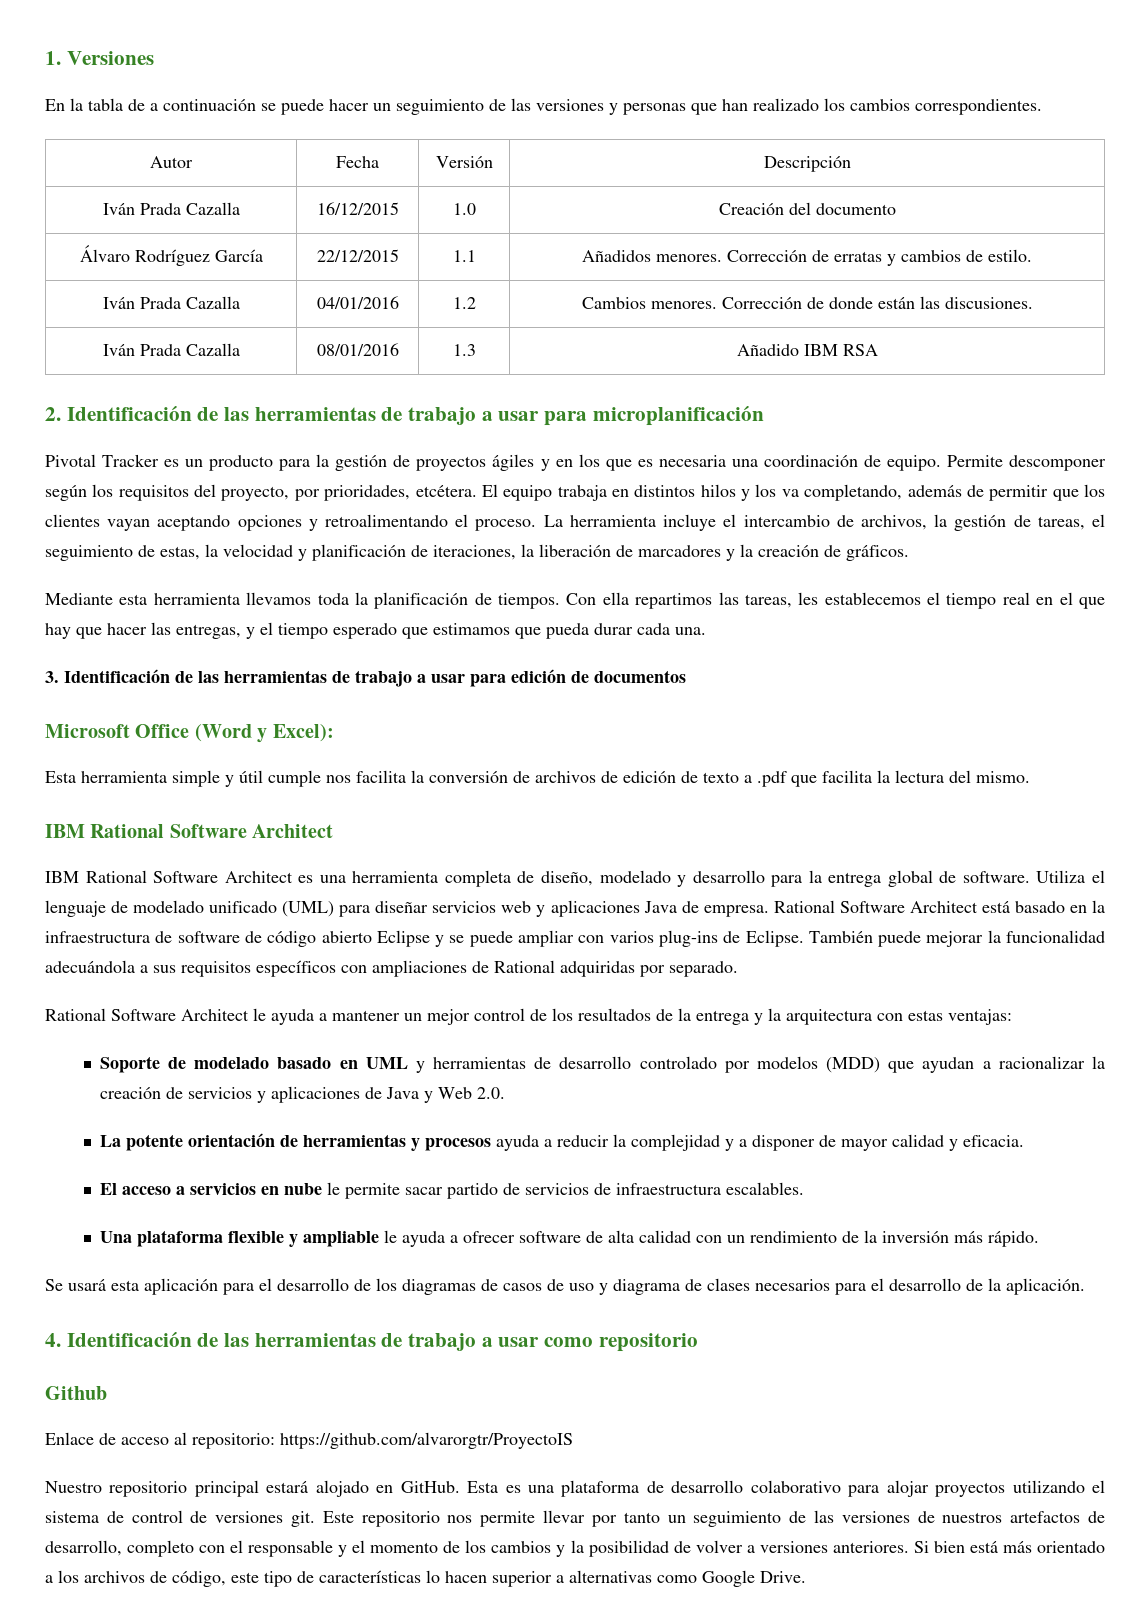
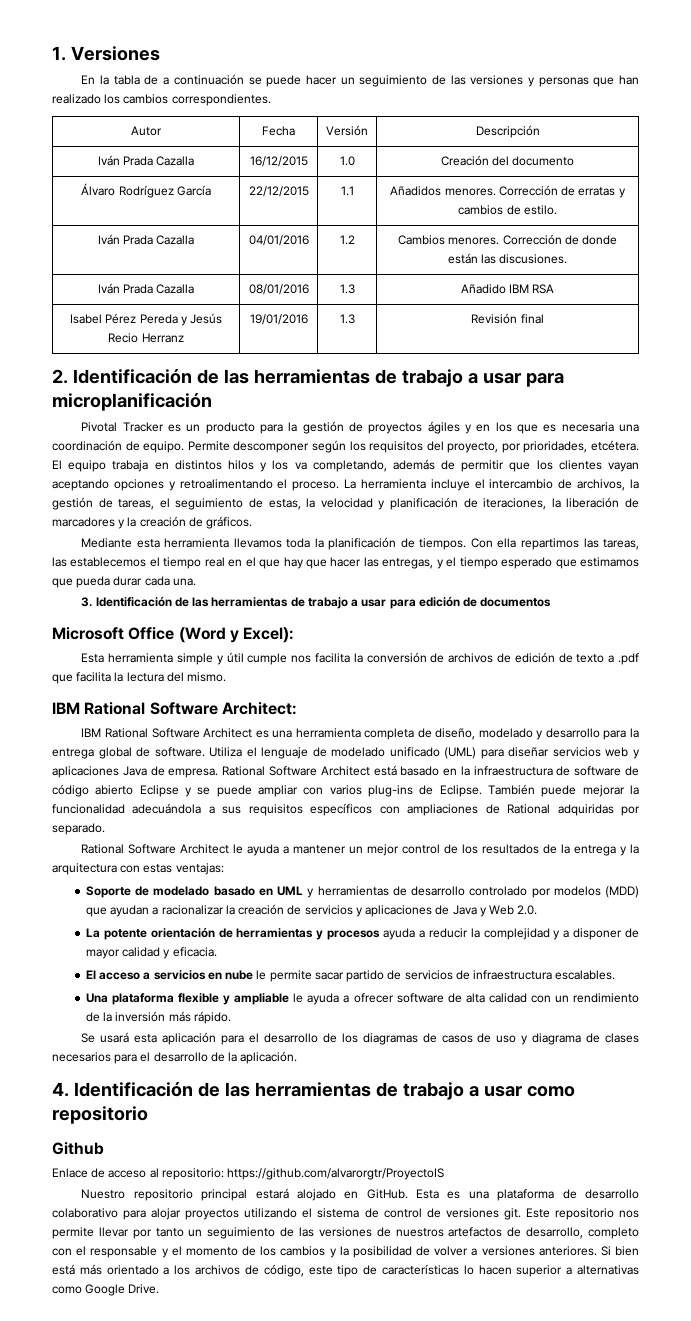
(878, 350) none -> [70,313,222,326] [108,333,184,343] [249,314,308,325] [339,314,355,324] [471,313,544,324] // Isabel Pérez Pereda y Jesús Recio Herranz | 19/01/2016 | 1.3 | Revisión final
[798,592,819,605] les -> [52,557,67,567] las
[252,824,334,838] Architect -> [221,702,297,715] Architect:

